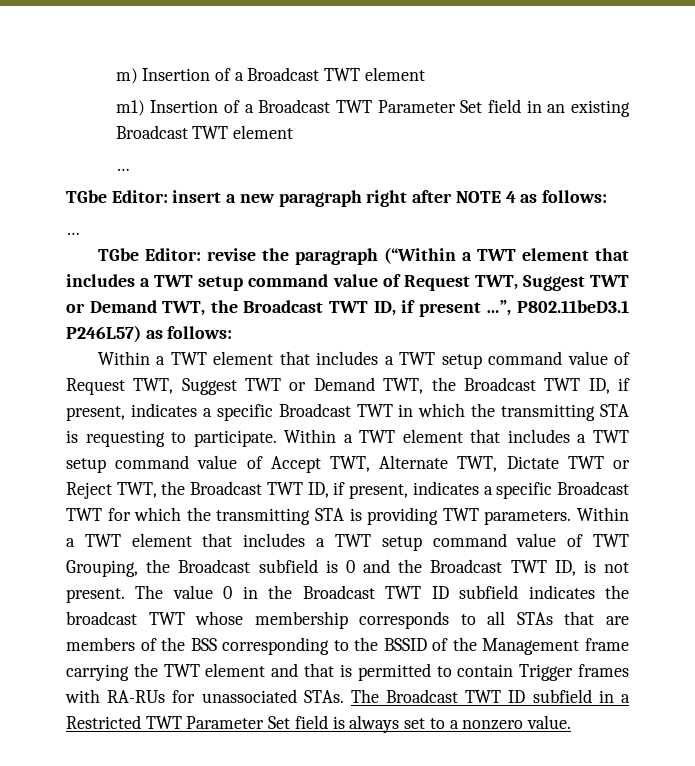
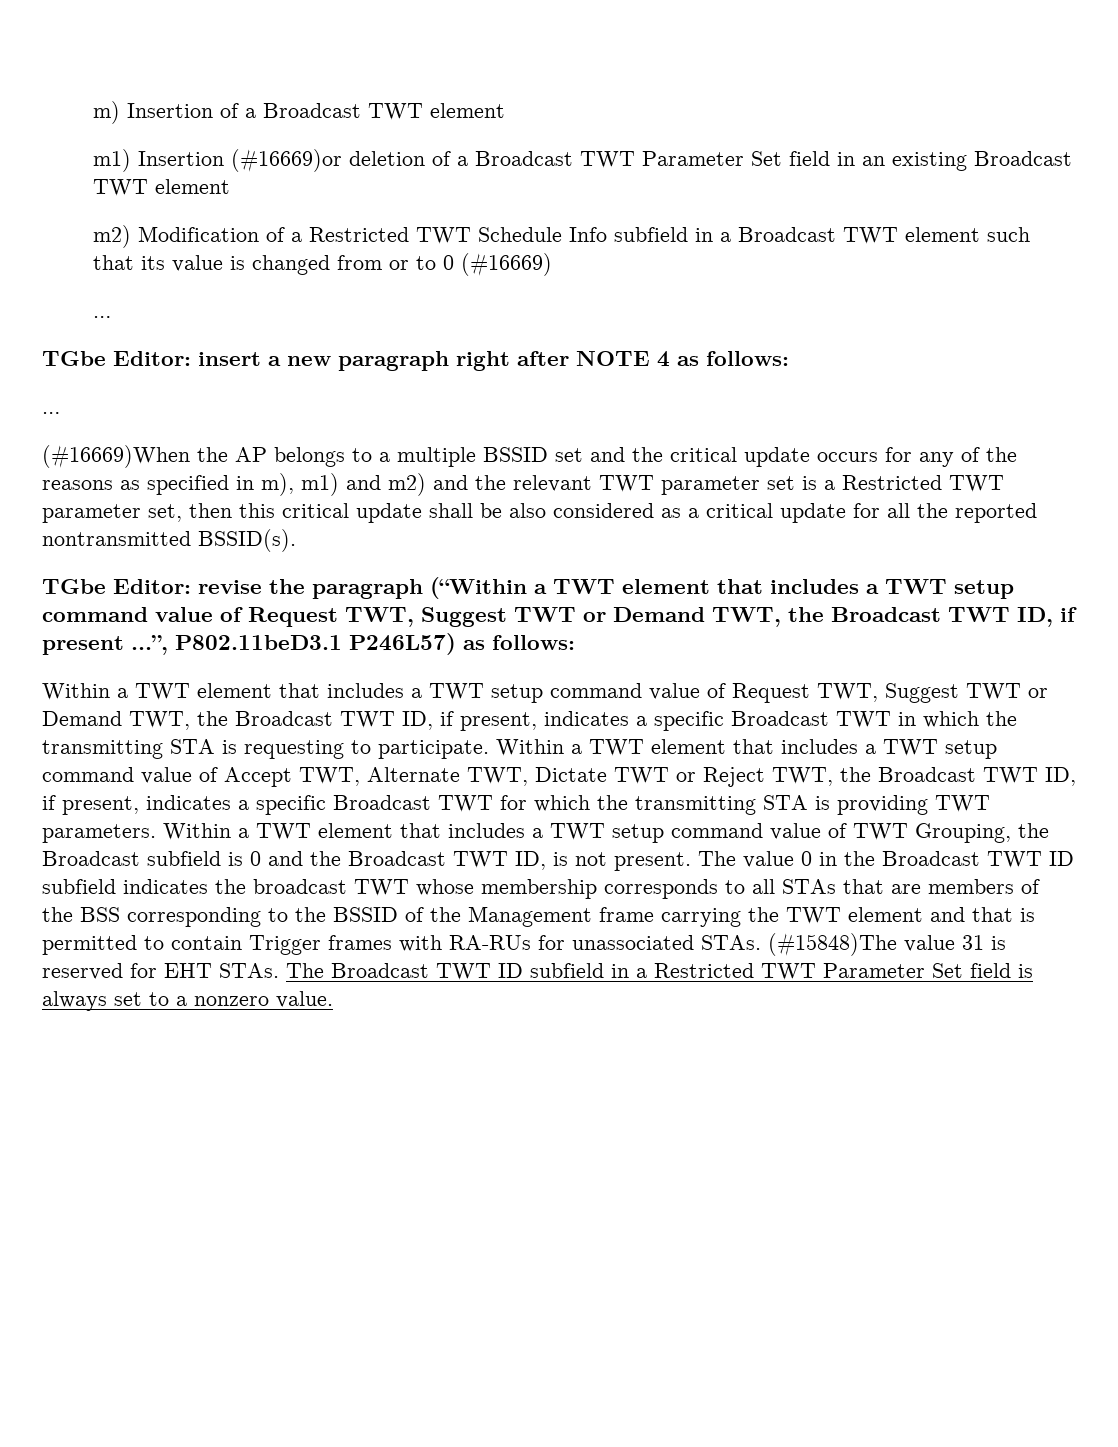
(219, 106) none -> [230,149,425,172] (#16669)or deletion
(293, 132) none -> [92,225,1030,248] [92,253,552,276] // m2) Modification of a Restricted TWT Schedule Info subfield in a Broadcast TWT element such that its value is changed from or to 0 (#16669)
(80, 233) none -> [42,445,1017,468] [42,473,1004,496] [42,503,1037,523] [42,529,296,552] // (#16669)When the AP belongs to a multiple BSSID set and the critical update occurs for any of the reasons as specified in m), m1) and m2) and the relevant TWT parameter set is a Restricted TWT parameter set, then this critical update shall be also considered as a critical update for all the reported nontransmitted BSSID(s).
(344, 696) none -> [768,933,1006,956] [42,963,279,980] (#15848)The value 31 is reserved for EHT STAs.

